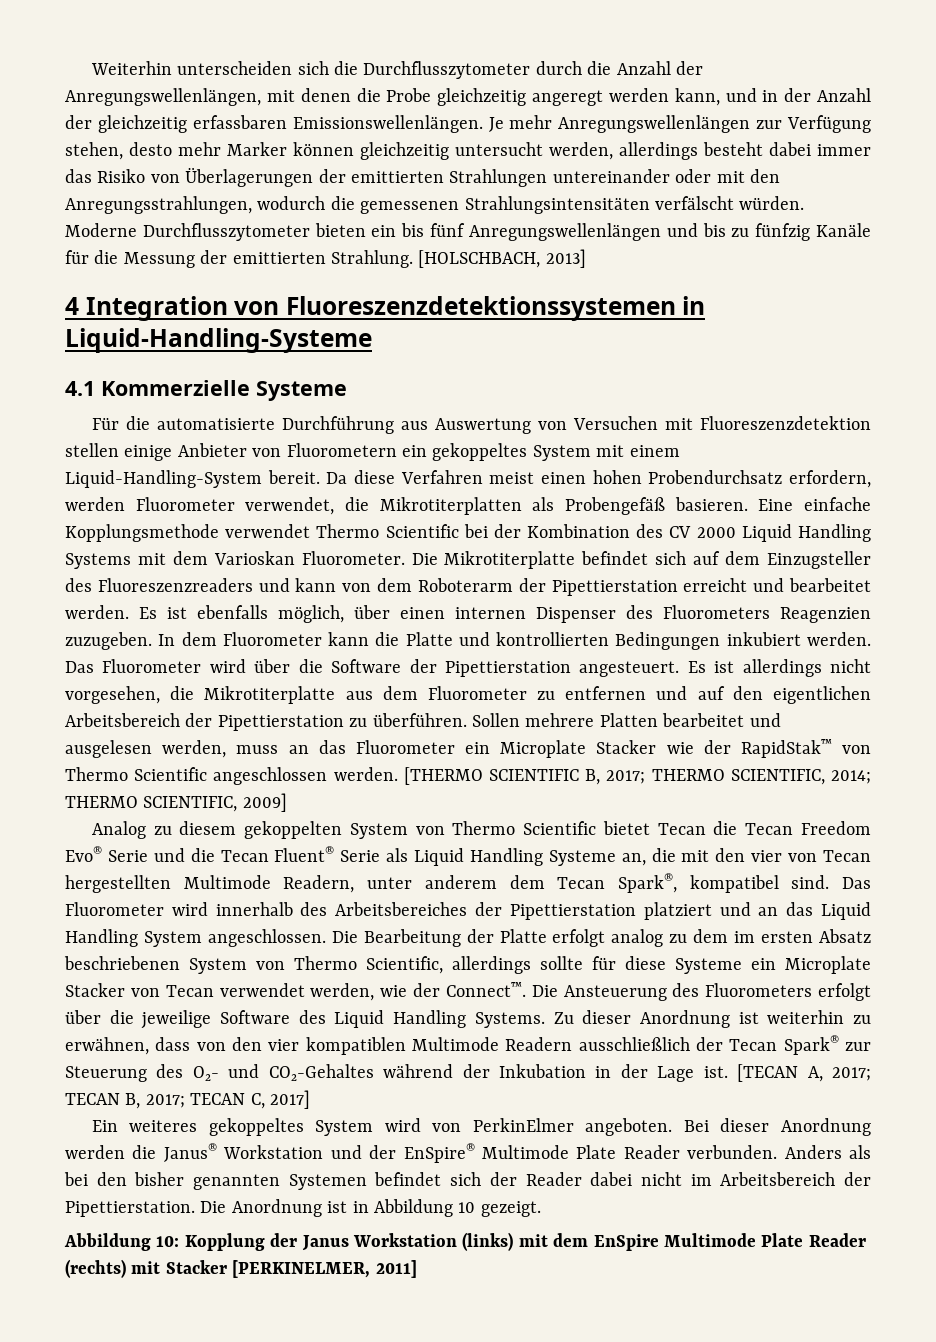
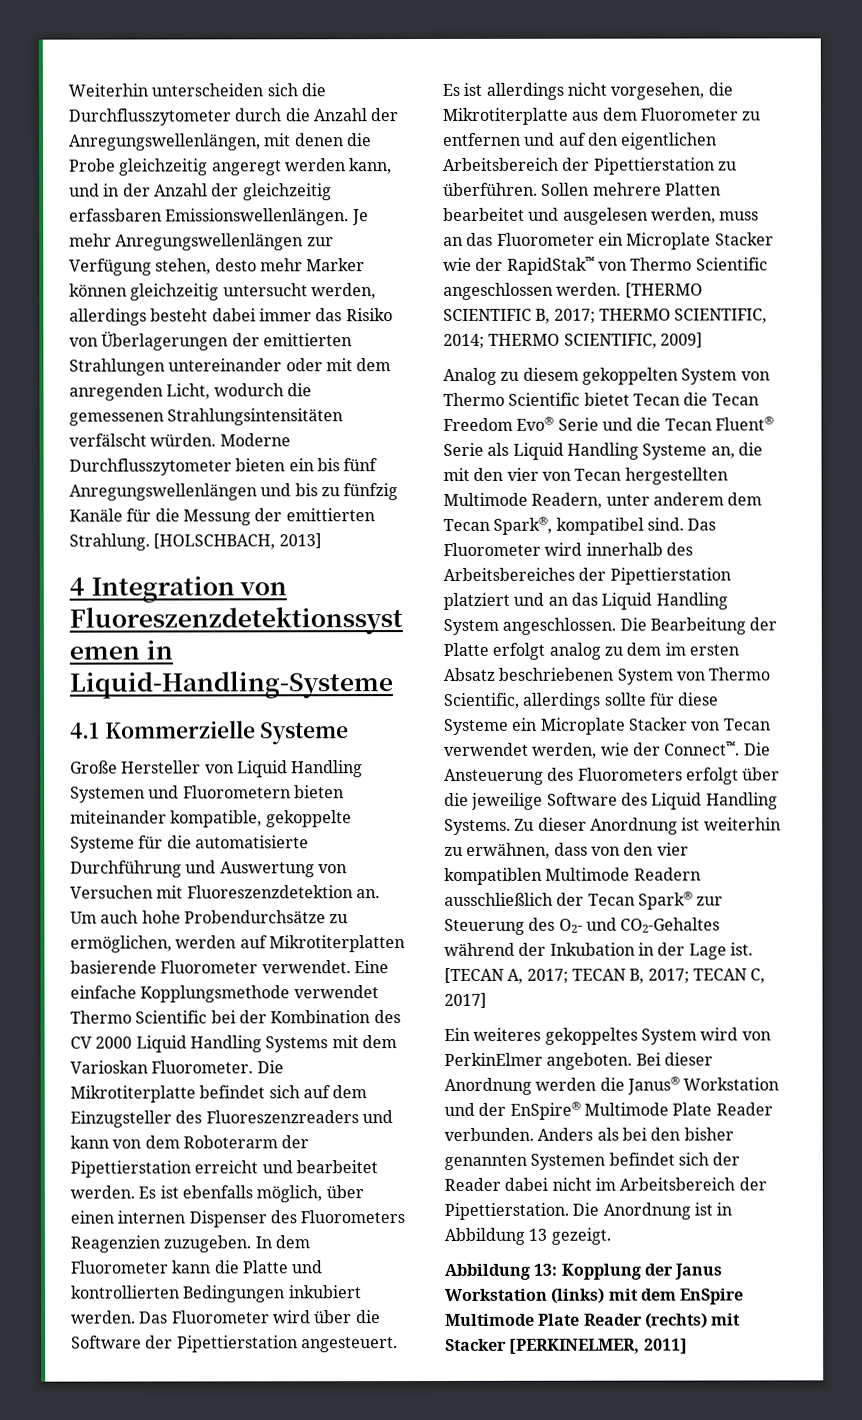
[749,169,780,183] [65,196,252,214] den Anregungsstrahlungen, -> [356,358,392,372] [69,383,211,401] dem anregenden Licht,
[91,417,119,430] Für -> [70,760,364,778] [70,785,344,803] [70,810,352,828] [70,835,164,853] Große Hersteller von Liquid Handling Systemen und Fluorometern bieten miteinander kompatible, gekoppelte Systeme für
[400,421,428,430] aus -> [185,860,217,874] und
[65,443,680,461] [65,470,871,488] [65,497,748,515] stellen einige Anbieter von Fluorometern ein gekoppeltes System mit einem Liquid-Handling-System bereit. Da diese Verfahren meist einen hohen Probendurchsatz erfordern, werden Fluorometer verwendet, die Mikrotiterplatten als Probengefäß basieren. -> [355,889,380,899] [70,910,349,924] [70,935,405,953] [70,960,351,974] an. Um auch hohe Probendurchsätze zu ermöglichen, werden auf Mikrotiterplatten basierende Fluorometer verwendet.
[458,1202,476,1213] 10 -> [528,1228,548,1241] 13
[156,1236,180,1247] 10: -> [533,1263,558,1276] 13:

